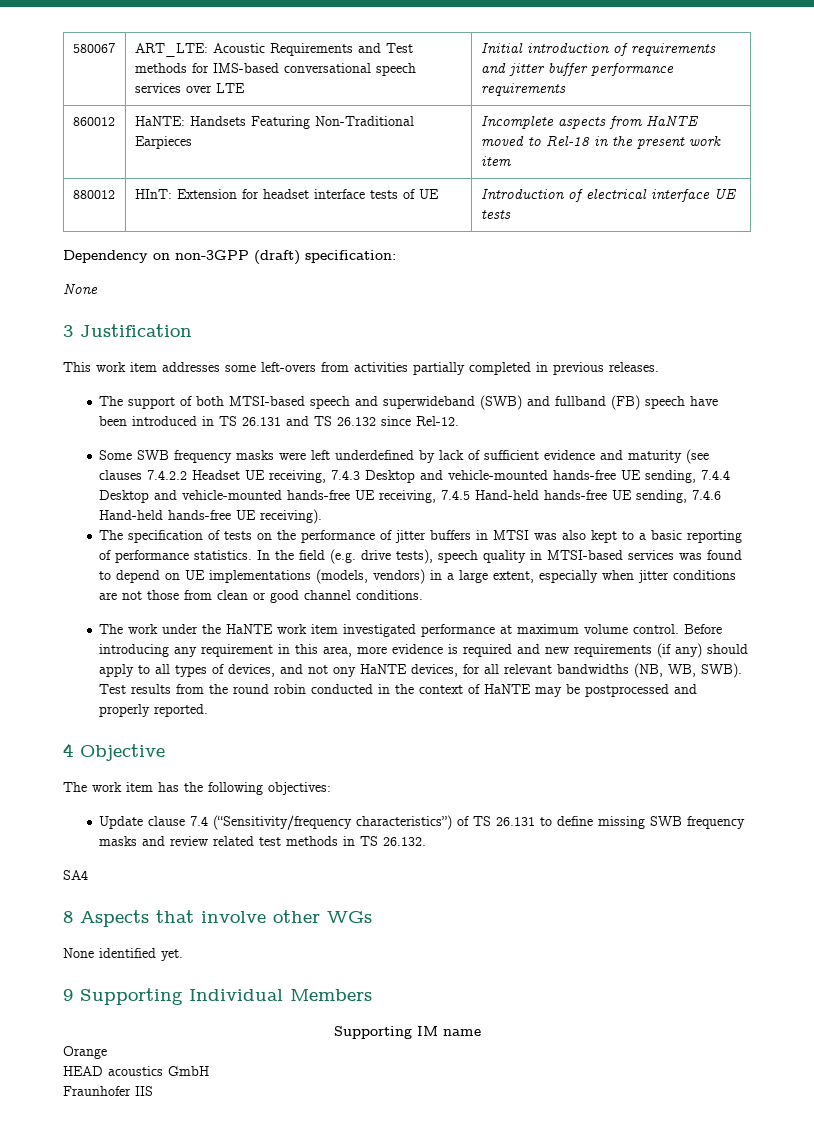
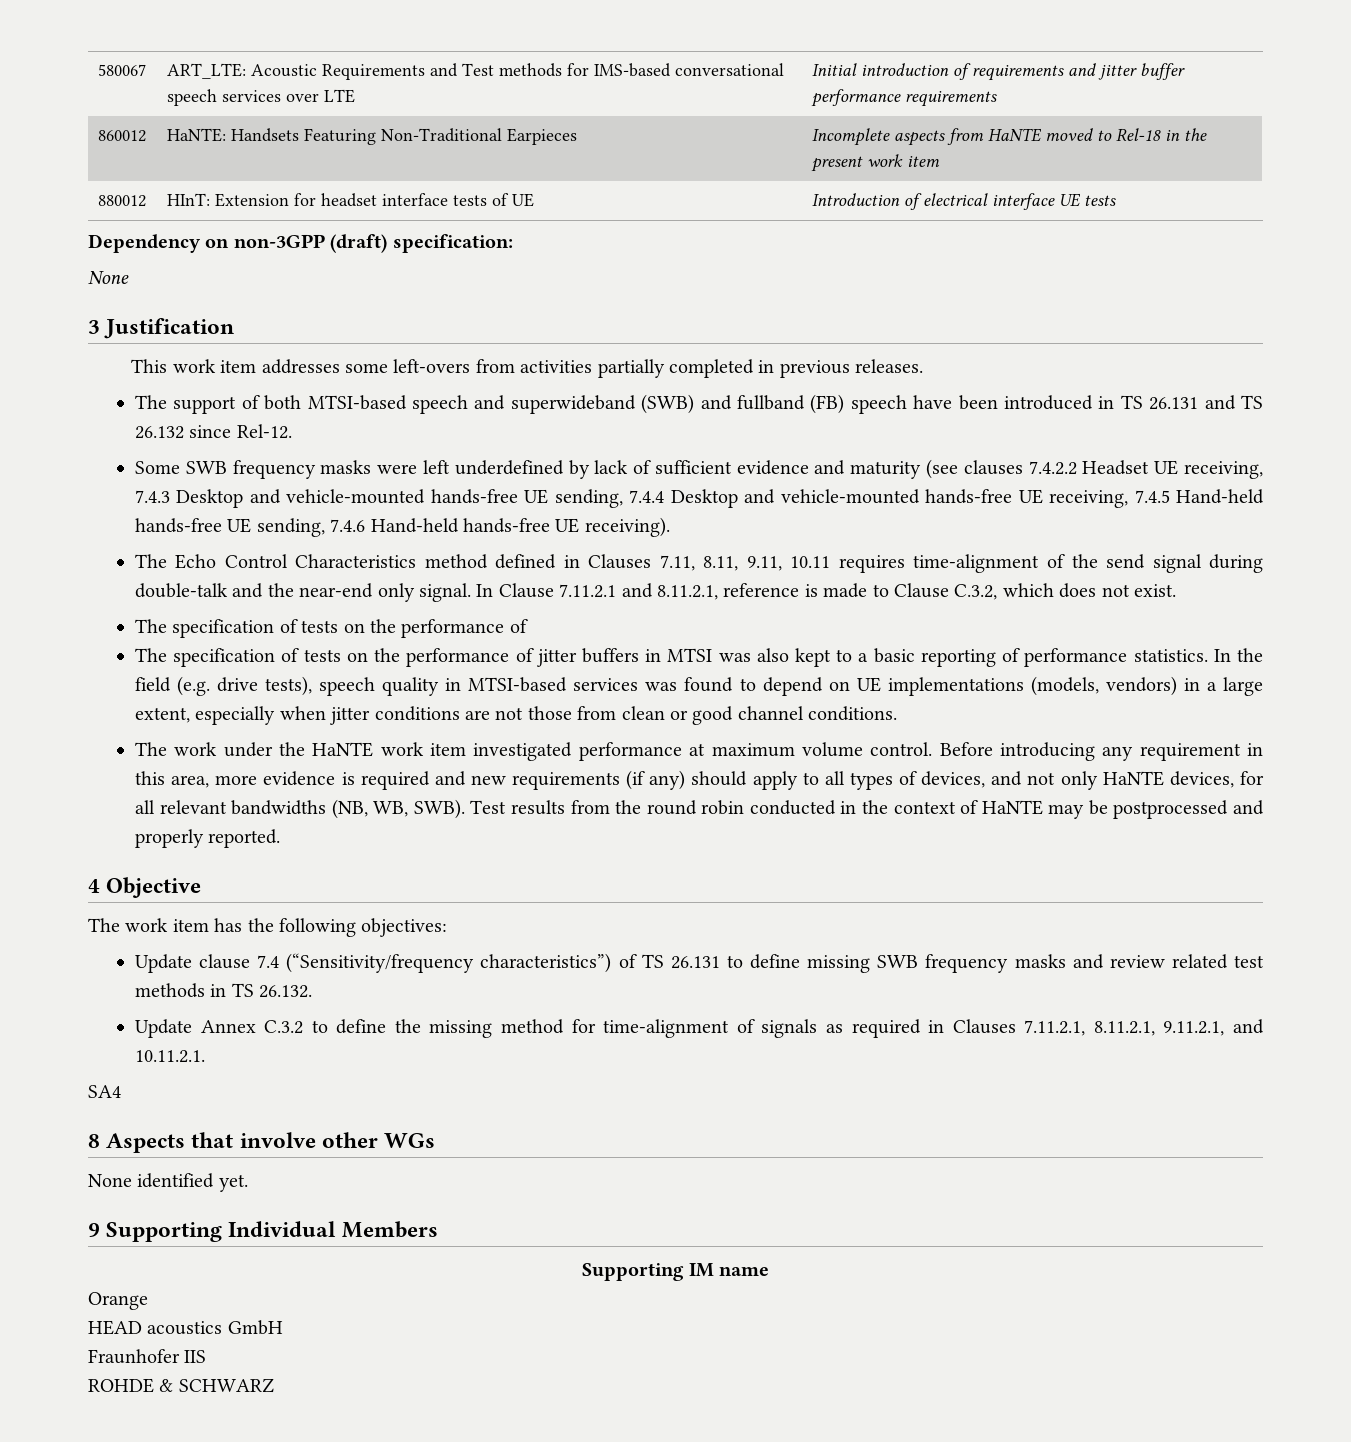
(323, 516) none -> [134,554,1263,573] [134,583,1176,602] [134,619,528,638] // The Echo Control Characteristics method defined in Clauses 7.11, 8.11, 9.11, 10.11 requires time-alignment of the send signal during double-talk and the near-end only signal. In Clause 7.11.2.1 and 8.11.2.1, reference is made to Clause C.3.2, which does not exist. // The specification of tests on the performance of
[333,667,357,677] ony -> [1060,771,1098,790] only
(427, 841) none -> [134,1019,1264,1038] [134,1050,205,1063] // Update Annex C.3.2 to define the missing method for time-alignment of signals as required in Clauses 7.11.2.1, 8.11.2.1, 9.11.2.1, and 10.11.2.1.
(153, 1091) none -> [88,1378,274,1393] // ROHDE & SCHWARZ

